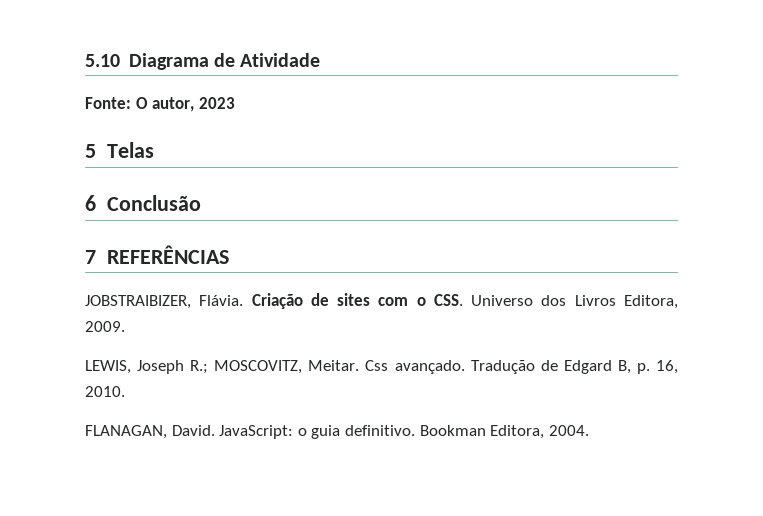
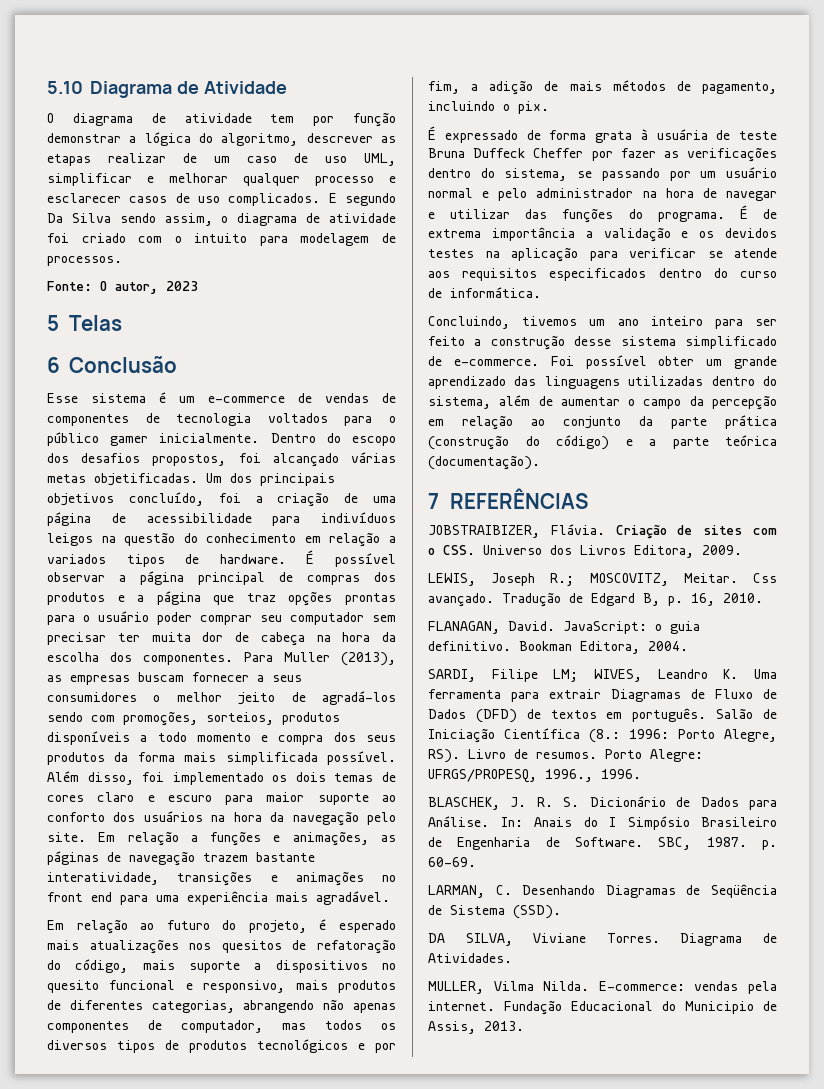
(321, 60) none -> [47,112,396,127] [47,132,396,146] [47,153,396,166] [47,173,396,186] [47,193,396,206] [47,213,396,226] [47,233,396,246] [47,256,122,266] // O diagrama de atividade tem por função demonstrar a lógica do algoritmo, descrever as etapas realizar de um caso de uso UML, simplificar e melhorar qualquer processo e esclarecer casos de uso complicados. E segundo Da Silva sendo assim, o diagrama de atividade foi criado com o intuito para modelagem de processos.
(202, 203) none -> [47,392,396,403] [47,413,396,426] [47,432,396,446] [47,452,396,467] [47,473,335,486] [47,492,396,507] [47,512,396,526] [47,532,396,547] [47,550,396,567] [47,571,396,585] [47,591,396,606] [47,611,396,625] [47,632,396,646] [47,652,396,666] [47,672,302,685] [47,691,396,705] [47,711,340,726] [47,731,396,745] [47,751,396,765] [47,771,396,785] [47,792,396,805] [47,811,396,826] [47,831,396,846] [47,851,315,866] [47,871,396,886] [47,891,390,905] [47,919,396,934] [47,939,396,954] [47,959,396,973] [47,980,396,993] [47,999,396,1013] [47,1020,396,1033] [47,1039,396,1053] [428,80,777,95] [428,101,549,114] [428,126,777,143] [428,147,777,162] [428,167,777,181] [428,188,777,201] [428,205,777,223] [428,227,777,242] [428,247,777,262] [428,268,777,281] [428,287,541,298] [428,316,777,329] [428,335,777,350] [428,355,777,369] [428,376,777,389] [428,395,777,410] [428,415,777,430] [428,435,777,450] [428,455,540,470] // Esse sistema é um e-commerce de vendas de componentes de tecnologia voltados para o público gamer inicialmente. Dentro do escopo dos desafios propostos, foi alcançado várias metas objetificadas. Um dos principais objetivos concluído, foi a criação de uma página de acessibilidade para indivíduos leigos na questão do conhecimento em relação a variados tipos de hardware. É possível observar a página principal de compras dos produtos e a página que traz opções prontas para o usuário poder comprar seu computador sem precisar ter muita dor de cabeça na hora da escolha dos componentes. Para Muller (2013), as empresas buscam fornecer a seus consumidores o melhor jeito de agradá-los sendo com promoções, sorteios, produtos disponíveis a todo momento e compra dos seus produtos da forma mais simplificada possível. Além disso, foi implementado os dois temas de cores claro e escuro para maior suporte ao conforto dos usuários na hora da navegação pelo site. Em relação a funções e animações, as páginas de navegação trazem bastante interatividade, transições e animações no front end para uma experiência mais agradável. // Em relação ao futuro do projeto, é esperado mais atualizações nos quesitos de refatoração do código, mais suporte a dispositivos no quesito funcional e responsivo, mais produtos de diferentes categorias, abrangendo não apenas componentes de computador, mas todos os diversos tipos de produtos tecnológicos e por fim, a adição de mais métodos de pagamento, incluindo o pix. // É expressado de forma grata à usuária de teste Bruna Duffeck Cheffer por fazer as verificações dentro do sistema, se passando por um usuário normal e pelo administrador na hora de navegar e utilizar das funções do programa. É de extrema importância a validação e os devidos testes na aplicação para verificar se atende aos requisitos especificados dentro do curso de informática. // Concluindo, tivemos um ano inteiro para ser feito a construção desse sistema simplificado de e-commerce. Foi possível obter um grande aprendizado das linguagens utilizadas dentro do sistema, além de aumentar o campo da percepção em relação ao conjunto da parte prática (construção do código) e a parte teórica (documentação).
(589, 430) none -> [428,669,777,682] [428,689,777,702] [428,708,777,723] [428,728,777,743] [428,749,703,763] [428,769,641,783] [428,796,777,810] [428,816,777,830] [428,837,777,850] [428,857,476,867] [428,884,777,898] [428,905,561,919] [428,933,777,946] [428,953,512,963] [428,981,777,994] [428,1000,777,1015] [428,1021,524,1034] // SARDI, Filipe LM; WIVES, Leandro K. Uma ferramenta para extrair Diagramas de Fluxo de Dados (DFD) de textos em português. Salão de Iniciação Científica (8.: 1996: Porto Alegre, RS). Livro de resumos. Porto Alegre: UFRGS/PROPESQ, 1996., 1996. // BLASCHEK, J. R. S. Dicionário de Dados para Análise. In: Anais do I Simpósio Brasileiro de Engenharia de Software. SBC, 1987. p. 60-69. // LARMAN, C. Desenhando Diagramas de Seqüência de Sistema (SSD). // DA SILVA, Viviane Torres. Diagrama de Atividades. // MULLER, Vilma Nilda. E-commerce: vendas pela internet. Fundação Educacional do Municipio de Assis, 2013.

